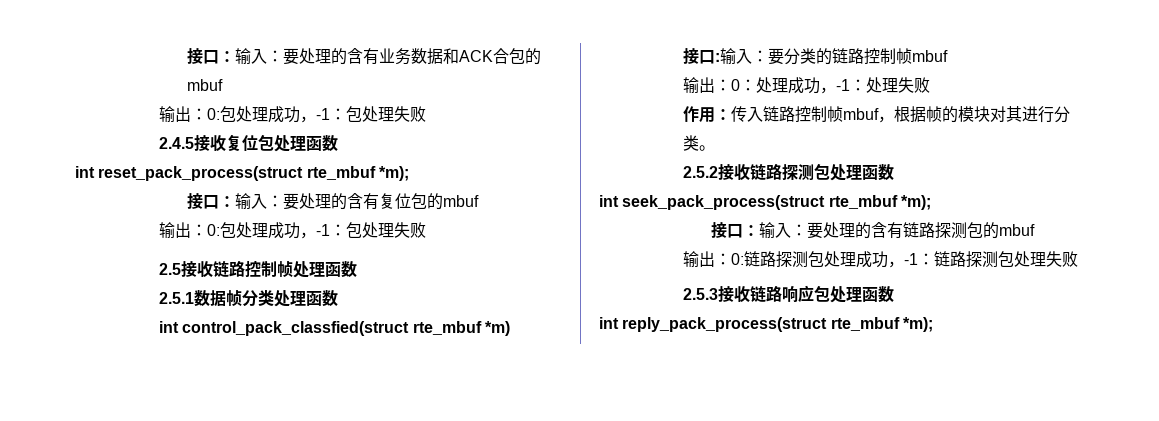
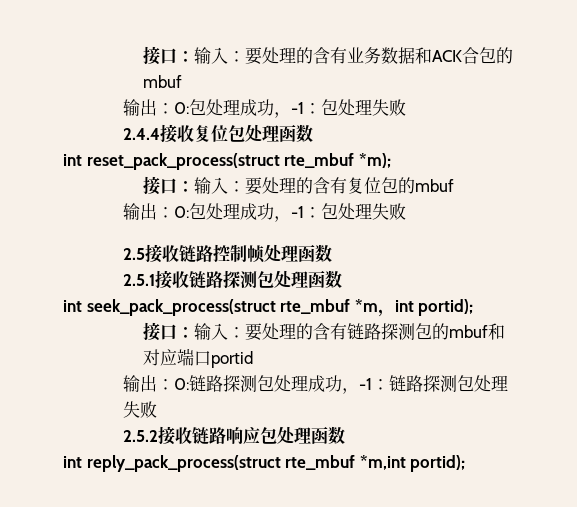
[158,137,194,149] 2.4.5 -> [123,128,161,140] 2.4.4
[193,290,338,307] [158,321,510,336] [682,48,948,65] [682,77,930,94] [682,106,1070,123] [682,135,715,151] [682,166,718,178] 数据帧分类处理函数 // int control_pack_classfied(struct rte_mbuf *m) // 接口:输入：要分类的链路控制帧mbuf // 输出：0：处理成功，-1：处理失败 // 作用：传入链路控制帧mbuf，根据帧的模块对其进行分类。 // 2.5.2 -> (156, 280) none
[900,195,931,210] *m); -> [354,299,474,317] *m，int portid);
(1035, 230) none -> [488,323,506,340] [143,348,254,368] 和对应端口portid
[682,288,718,300] 2.5.3 -> [123,430,159,442] 2.5.2
[902,317,933,332] *m); -> [359,455,466,472] *m,int portid);

